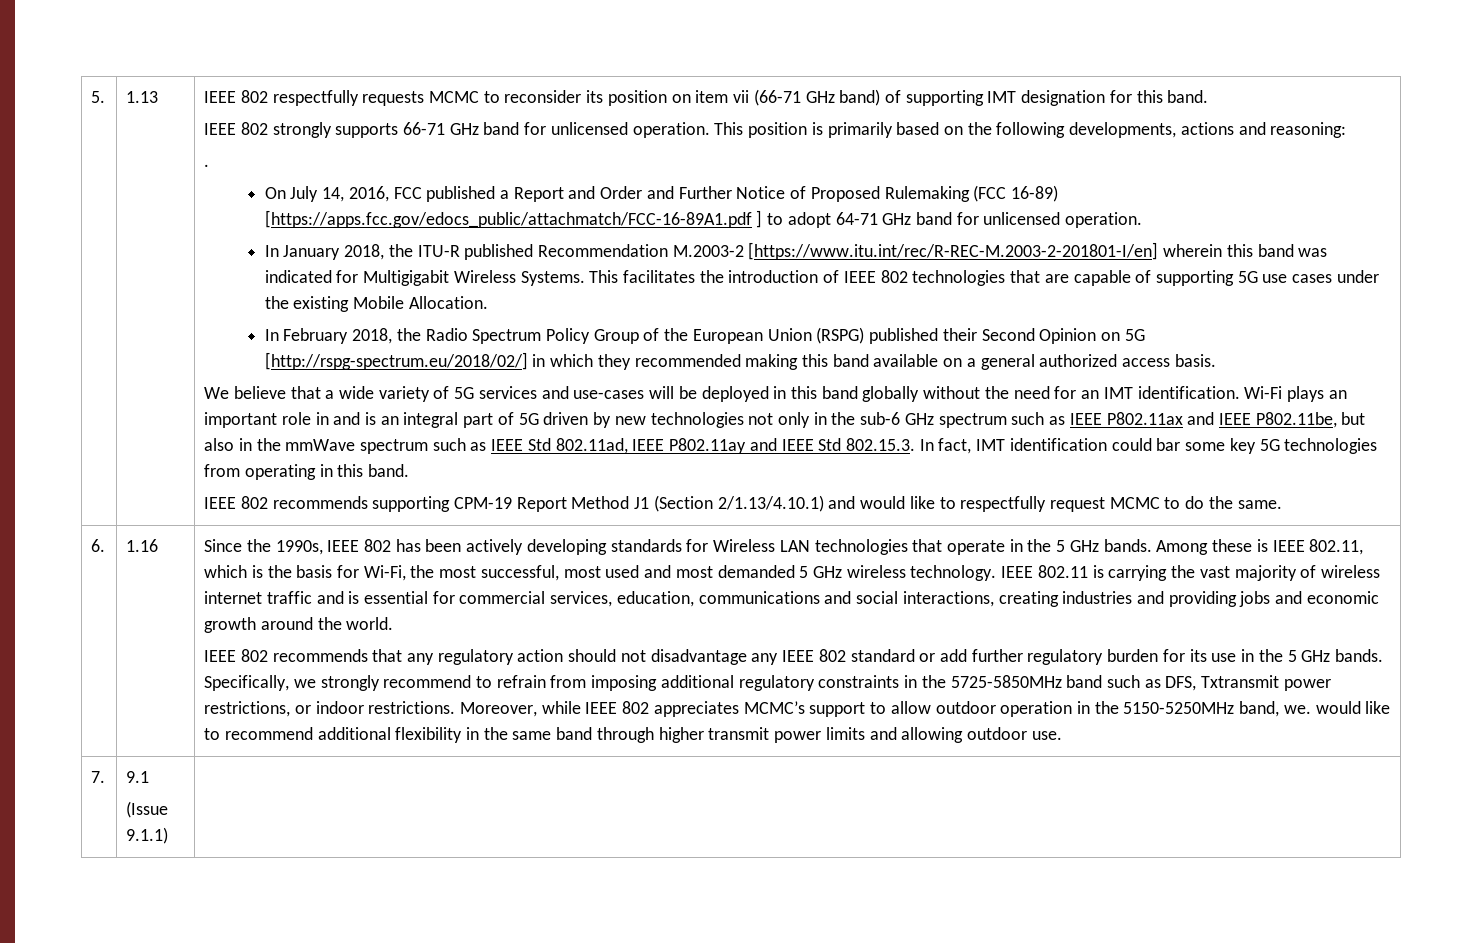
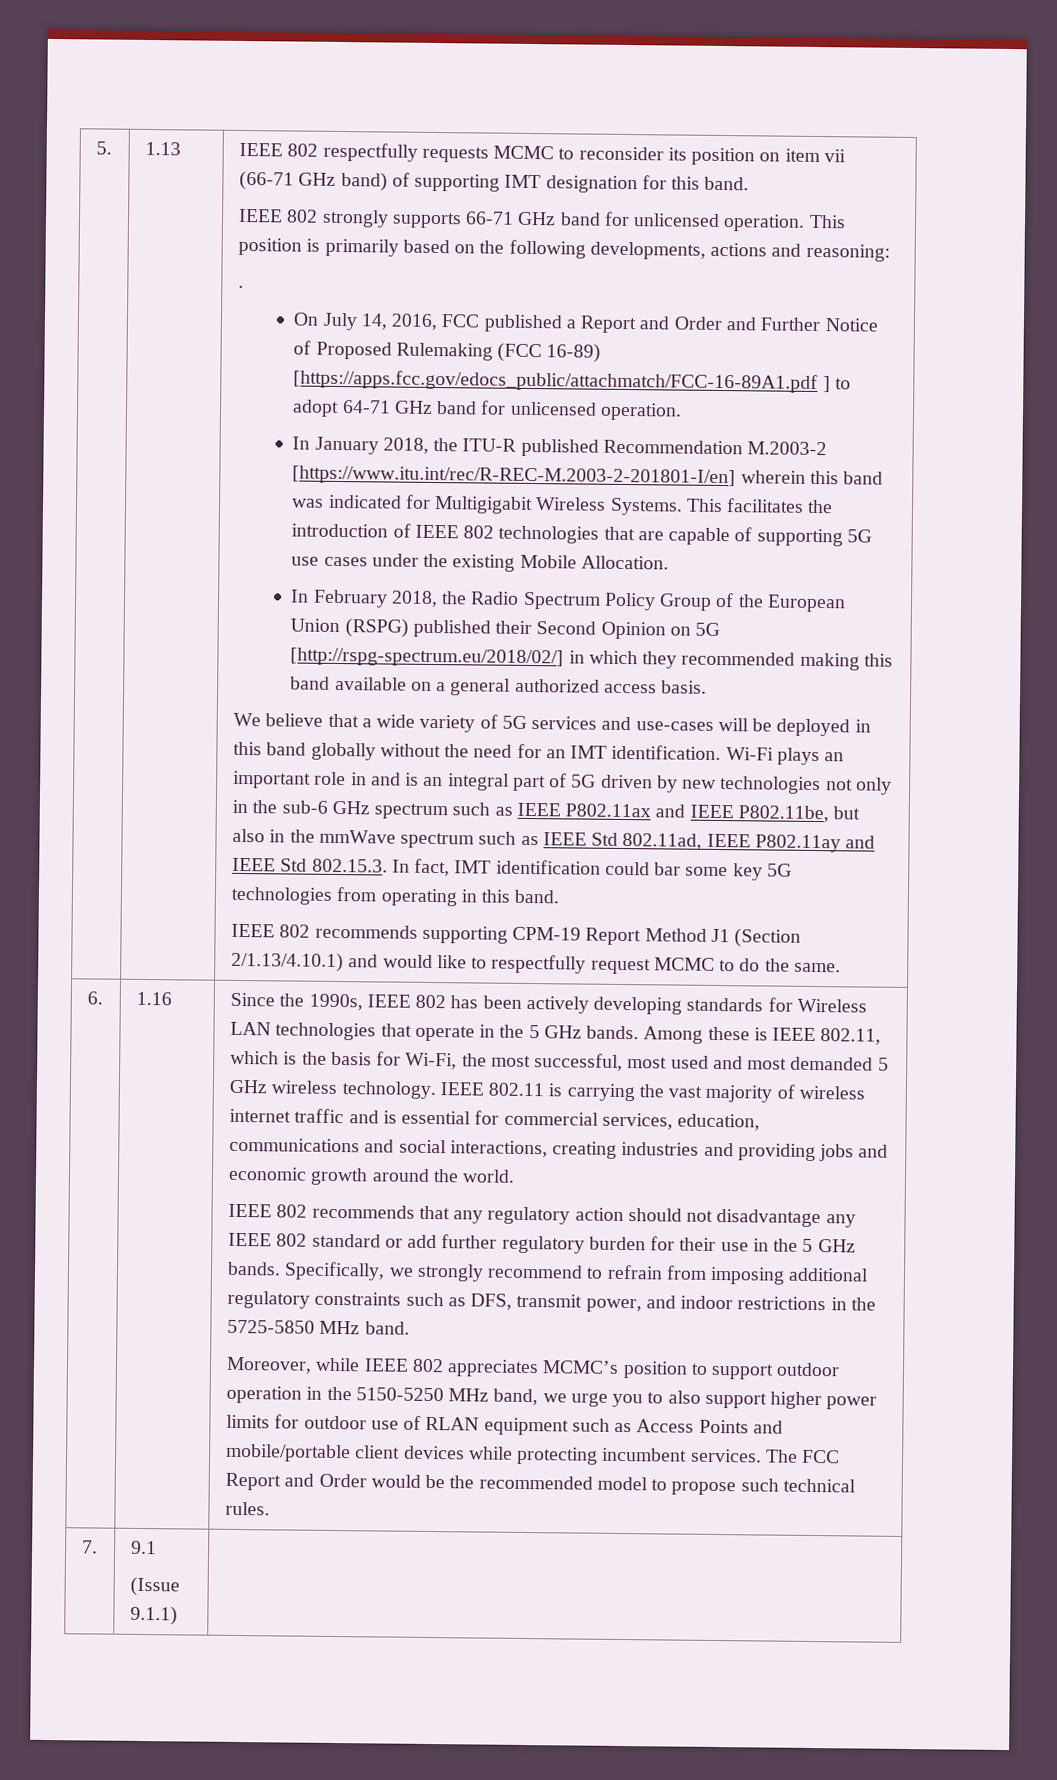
[1189,649,1207,662] its -> [679,1237,717,1251] their
[904,675,1331,691] [204,701,456,717] in the 5725-5850MHz band such as DFS, Txtransmit power restrictions, or indoor restrictions. -> [405,1292,876,1313] [226,1319,410,1335] such as DFS, transmit power, and indoor restrictions in the 5725-5850 MHz band. //
[809,701,931,717] support to allow -> [622,1361,775,1380] position to support
[1123,701,1391,717] [204,727,1062,743] 5150-5250MHz band, we. would like to recommend additional flexibility in the same band through higher transmit power limits and allowing outdoor use. -> [355,1387,878,1410] [225,1414,783,1436] [225,1443,841,1465] [224,1472,856,1496] [224,1501,270,1516] 5150-5250 MHz band, we urge you to also support higher power limits for outdoor use of RLAN equipment such as Access Points and mobile/portable client devices while protecting incumbent services. The FCC Report and Order would be the recommended model to propose such technical rules.

